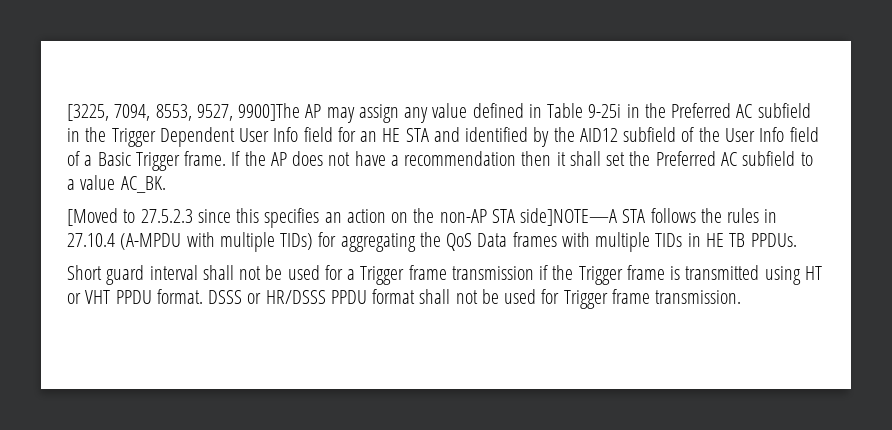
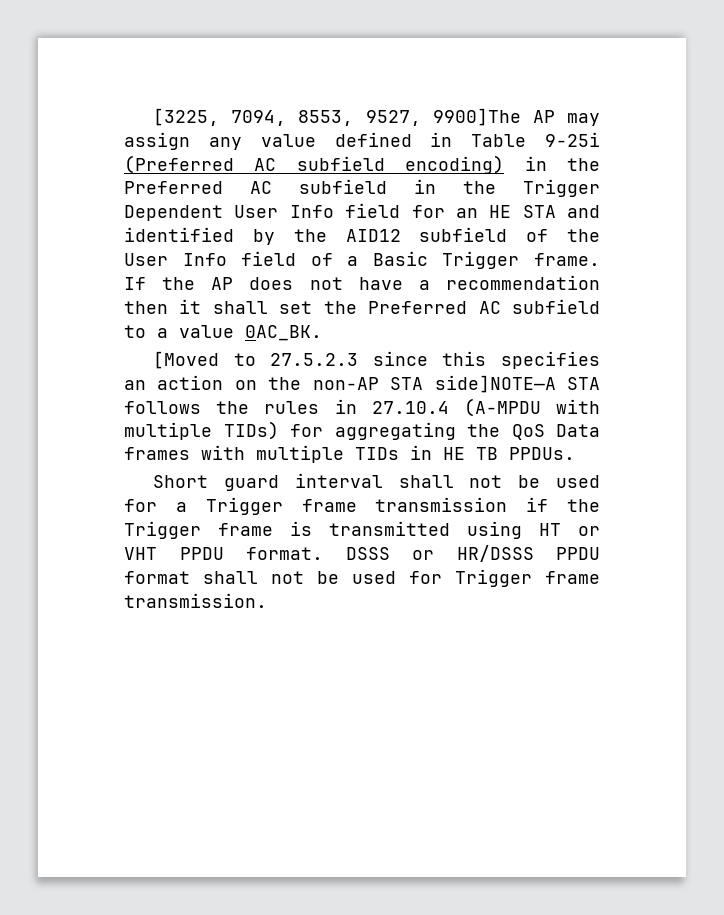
(622, 111) none -> [124,155,505,174] (Preferred AC subfield encoding)
[120,176,166,193] AC_BK. -> [245,325,322,341] 0AC_BK.

